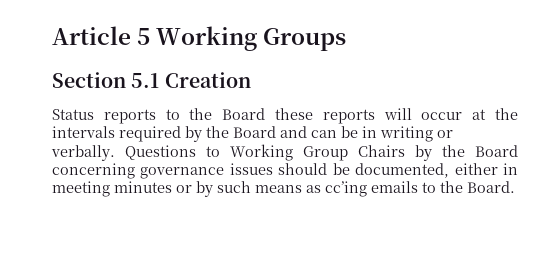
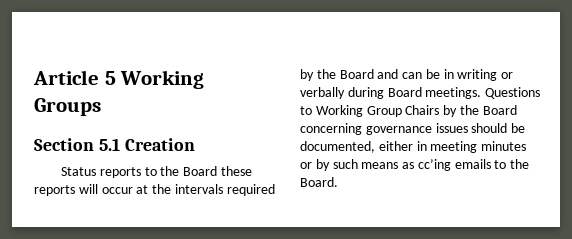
[51,145,115,161] verbally. -> [300,87,482,99] verbally during Board meetings.

